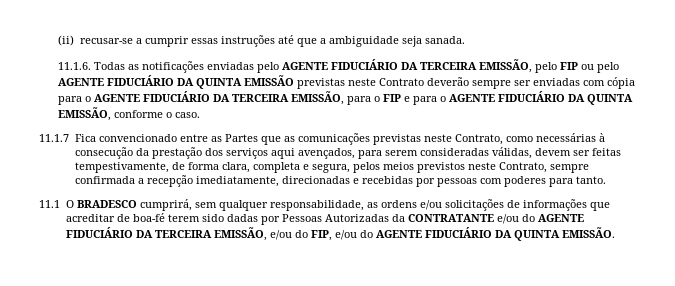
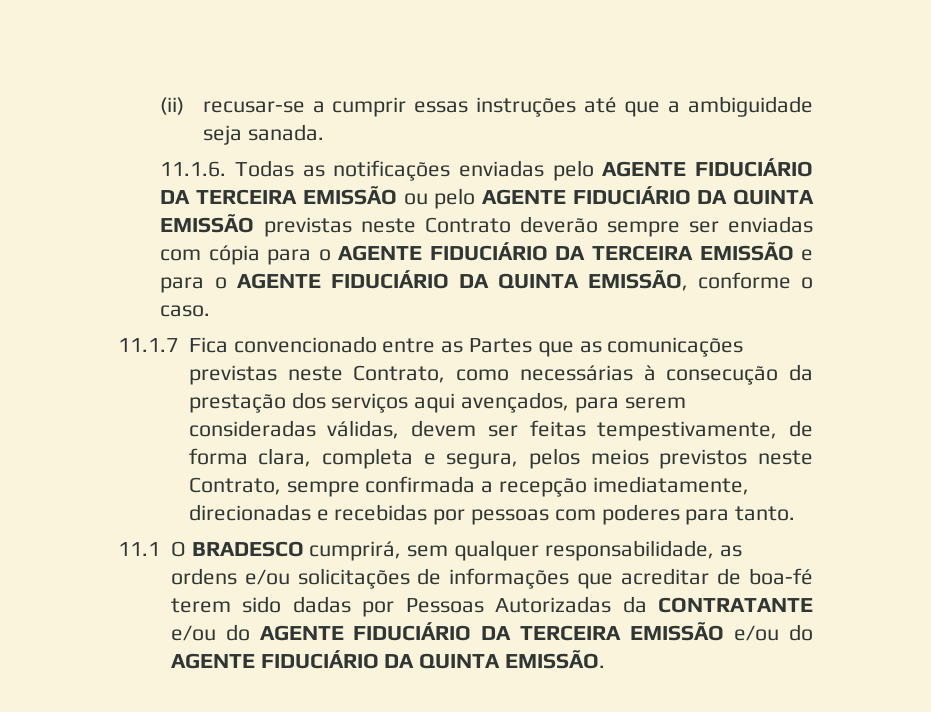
[479,59,579,73] EMISSÃO, pelo FIP -> [302,186,397,205] EMISSÃO
[291,91,402,105] EMISSÃO, para o FIP -> [699,242,794,261] EMISSÃO
[213,227,332,241] EMISSÃO, e/ou do FIP, -> [630,622,725,641] EMISSÃO

